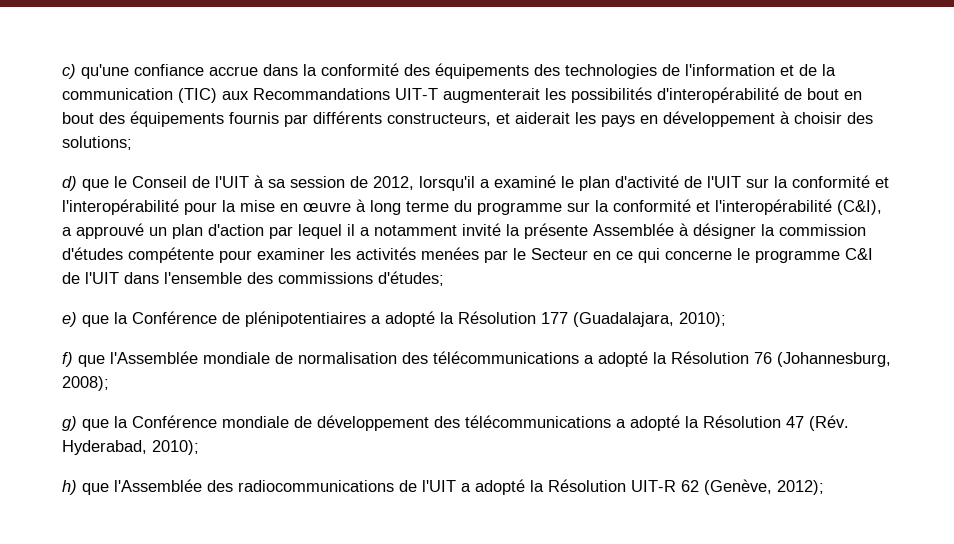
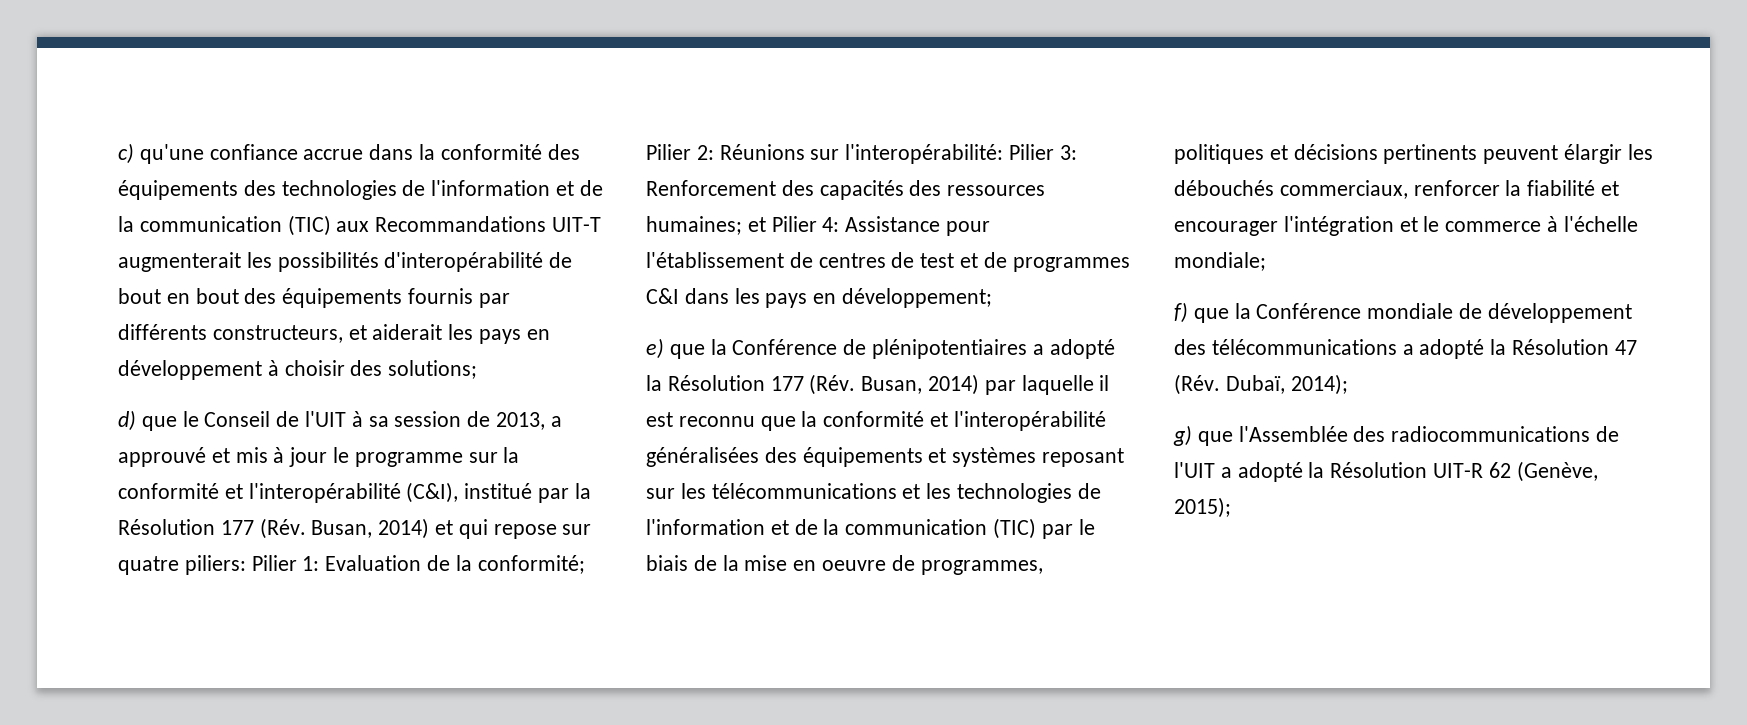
[373,175,889,191] [62,199,472,215] 2012, lorsqu'il a examiné le plan d'activité de l'UIT sur la conformité et l'interopérabilité pour la mise en œuvre à long terme du -> [496,412,562,430] [118,447,350,467] 2013, a approuvé et mis à jour le
[62,223,866,239] [62,247,873,263] [62,271,444,286] a approuvé un plan d'action par lequel il a notamment invité la présente Assemblée à désigner la commission d'études compétente pour examiner les activités menées par le Secteur en ce qui concerne le programme C&I de l'UIT dans l'ensemble des commissions d'études; -> [464,483,591,503] [118,518,592,539] [118,555,585,575] [646,144,1077,164] [646,180,1046,200] [646,216,991,236] [646,252,1130,272] [646,288,993,308] institué par la Résolution 177 (Rév. Busan, 2014) et qui repose sur quatre piliers: Pilier 1: Evaluation de la conformité; Pilier 2: Réunions sur l'interopérabilité: Pilier 3: Renforcement des capacités des ressources humaines; et Pilier 4: Assistance pour l'établissement de centres de test et de programmes C&I dans les pays en développement;
[573,312,726,327] [62,351,891,367] [62,376,109,391] [62,416,77,431] (Guadalajara, 2010); // f) que l'Assemblée mondiale de normalisation des télécommunications a adopté la Résolution 76 (Johannesburg, 2008); // g) -> [809,374,1110,395] [646,411,1106,431] [646,447,1125,467] [646,483,1101,503] [646,518,1095,539] [646,555,1043,575] [1174,144,1653,164] [1174,180,1620,199] [1174,216,1638,236] [1174,252,1266,271] [1174,302,1188,323] (Rév. Busan, 2014) par laquelle il est reconnu que la conformité et l'interopérabilité généralisées des équipements et systèmes reposant sur les télécommunications et les technologies de l'information et de la communication (TIC) par le biais de la mise en oeuvre de programmes, politiques et décisions pertinents peuvent élargir les débouchés commerciaux, renforcer la fiabilité et encourager l'intégration et le commerce à l'échelle mondiale; // f)
[62,440,199,455] [62,480,77,495] Hyderabad, 2010); // h) -> [1225,374,1348,395] [1173,425,1192,446] Dubaï, 2014); // g)
[777,480,824,495] 2012); -> [1174,497,1231,518] 2015);

